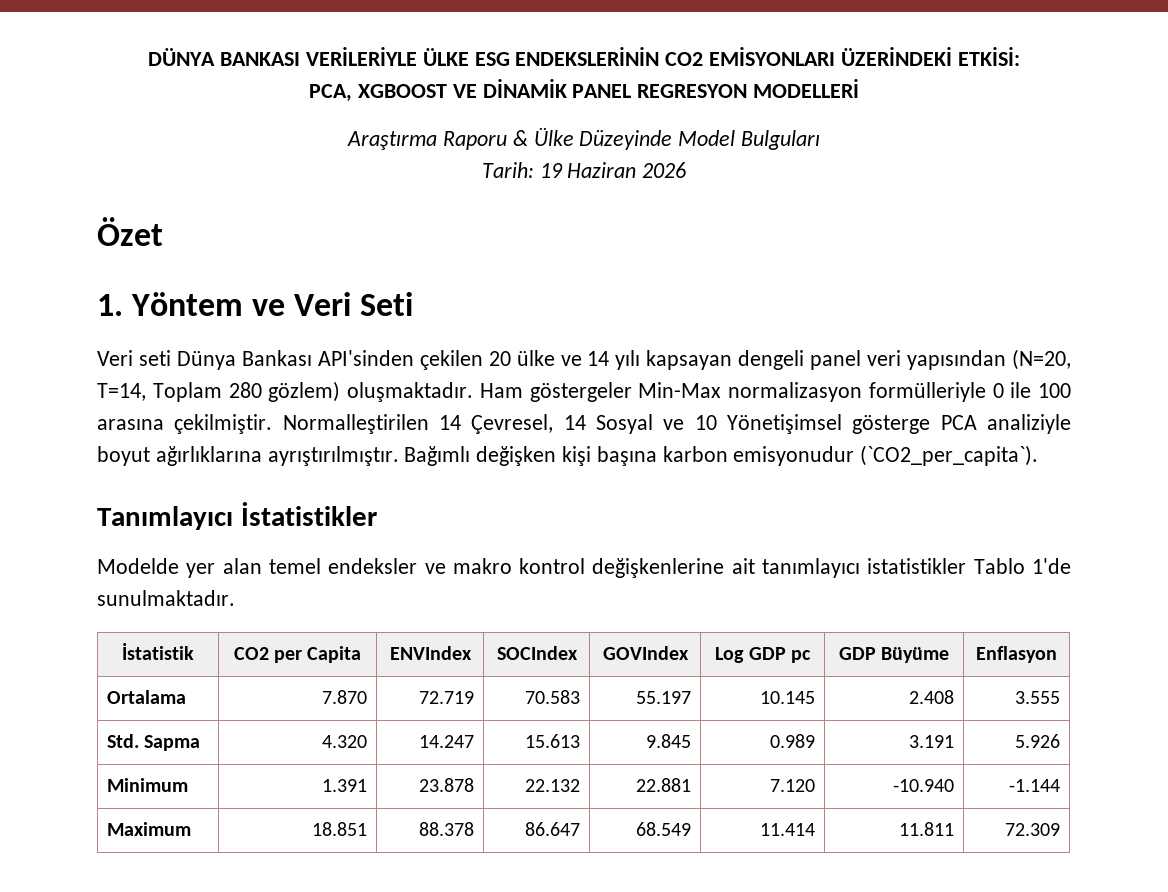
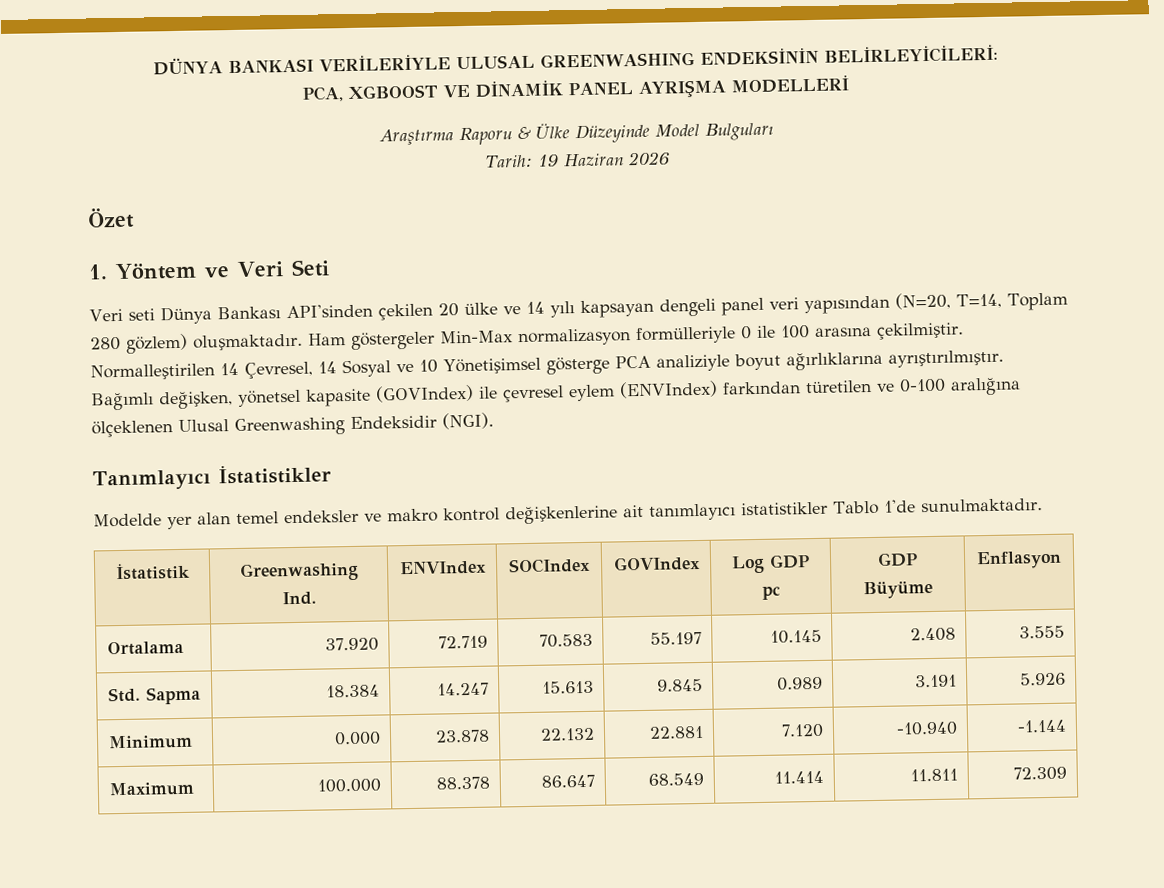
[422,47,1020,66] ÜLKE ESG ENDEKSLERİNİN CO2 EMİSYONLARI ÜZERİNDEKİ ETKİSİ: -> [456,44,998,70] ULUSAL GREENWASHING ENDEKSİNİN BELİRLEYİCİLERİ:
[637,84,748,98] REGRESYON -> [637,79,728,98] AYRIŞMA
[476,445,1039,466] değişken kişi başına karbon emisyonudur (`CO2_per_capita`). -> [159,377,1021,410] [91,412,494,438] değişken, yönetsel kapasite (GOVIndex) ile çevresel eylem (ENVIndex) farkından türetilen ve 0-100 aralığına ölçeklenen Ulusal Greenwashing Endeksidir (NGI).
[233,646,362,663] CO2 per Capita -> [239,561,359,582] [281,591,317,606] Greenwashing Ind.
[321,690,367,704] 7.870 -> [324,637,379,652] 37.920
[321,735,367,748] 4.320 -> [325,684,380,698] 18.384
[321,779,367,792] 1.391 -> [333,731,381,746] 0.000
[311,822,367,836] 18.851 -> [316,778,381,793] 100.000

